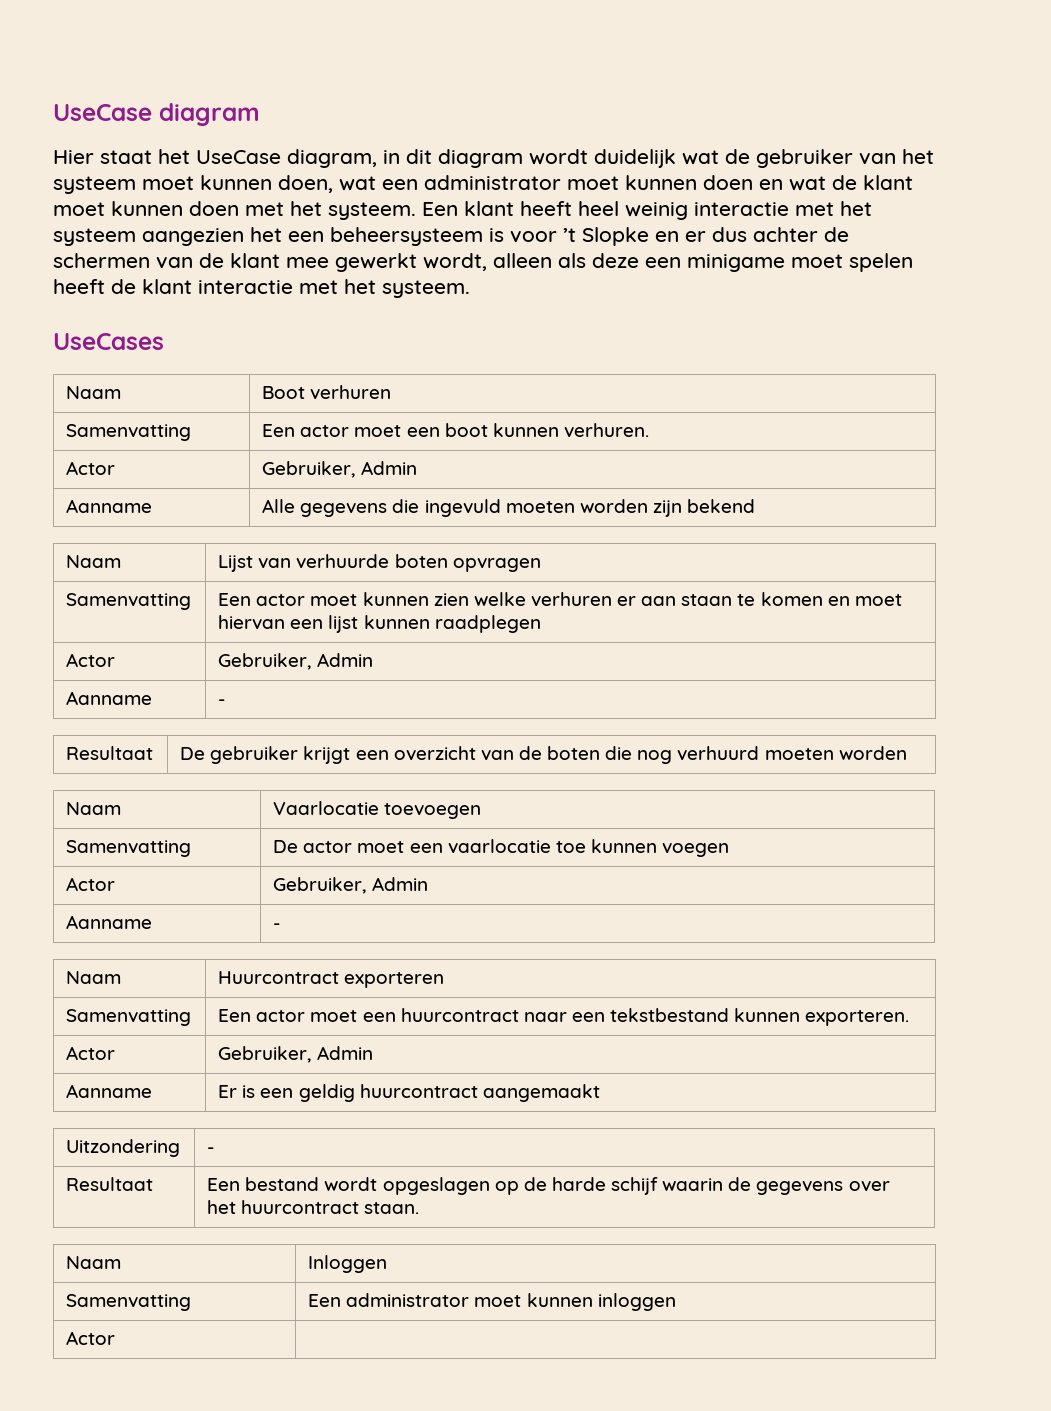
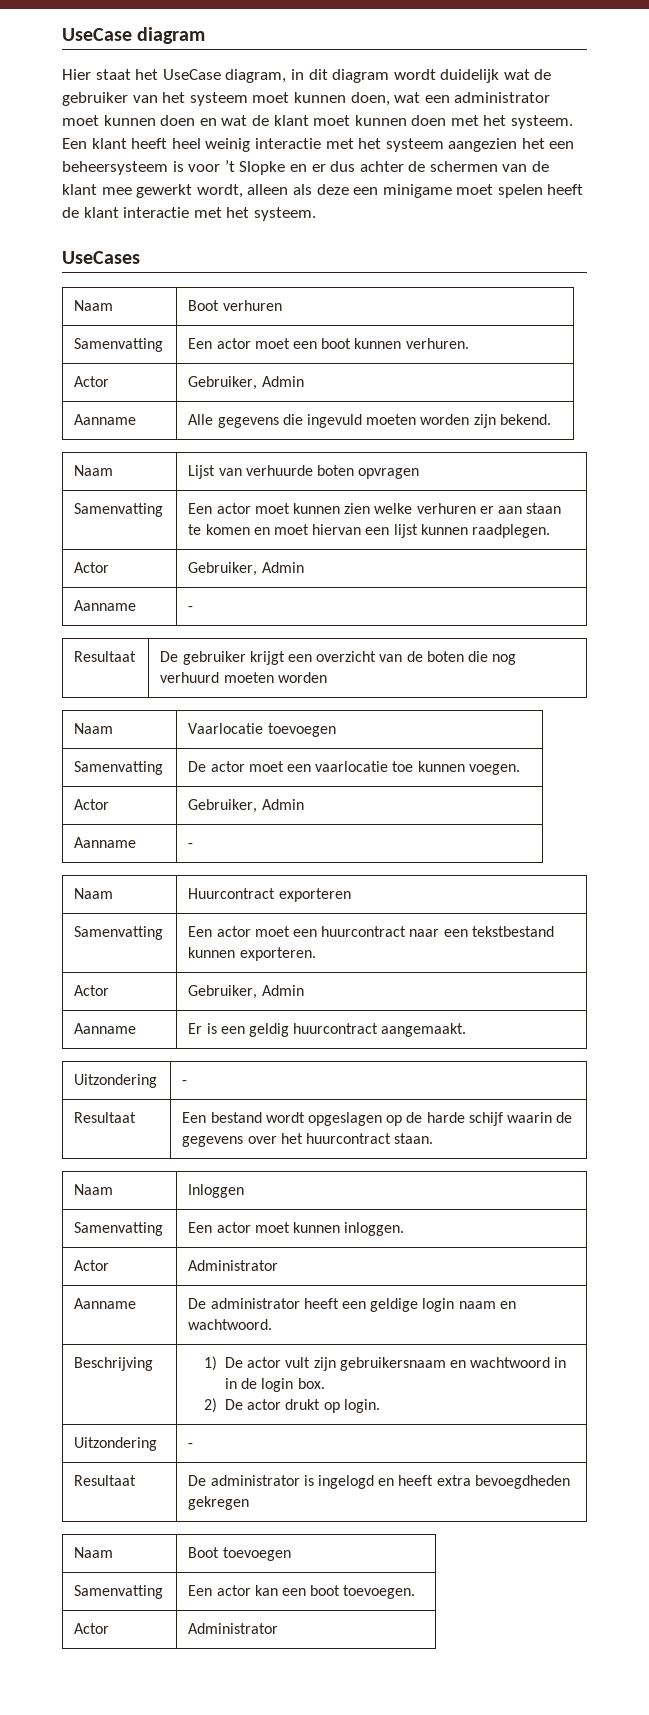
[687,499,756,513] bekend -> [499,414,551,425] bekend.
[434,615,541,633] raadplegen -> [471,524,550,538] raadplegen.
[662,843,730,857] voegen -> [468,764,520,775] voegen.
[482,1084,600,1102] aangemaakt -> [381,1023,467,1037] aangemaakt.
[346,1293,676,1311] [66,1331,116,1345] administrator moet kunnen inloggen // Actor | -> [216,1222,405,1236] [74,1260,110,1271] [188,1260,279,1271] [74,1298,137,1309] [188,1298,516,1312] [188,1319,273,1330] [74,1357,154,1371] [204,1356,567,1371] [225,1378,325,1392] [204,1398,380,1413] [74,1437,158,1451] [188,1443,194,1448] [74,1475,137,1486] [188,1475,570,1489] [188,1496,250,1510] [74,1547,114,1558] [188,1547,291,1561] [74,1585,164,1599] [188,1585,416,1599] [74,1623,110,1634] [188,1623,279,1634] actor moet kunnen inloggen. // Actor | Administrator // Aanname | De administrator heeft een geldige login naam en wachtwoord. // Beschrijving | 1) De actor vult zijn gebruikersnaam en wachtwoord in in de login box. // 2) De actor drukt op login. // Uitzondering | - // Resultaat | De administrator is ingelogd en heeft extra bevoegdheden gekregen // Naam | Boot toevoegen // Samenvatting | Een actor kan een boot toevoegen. // Actor | Administrator

